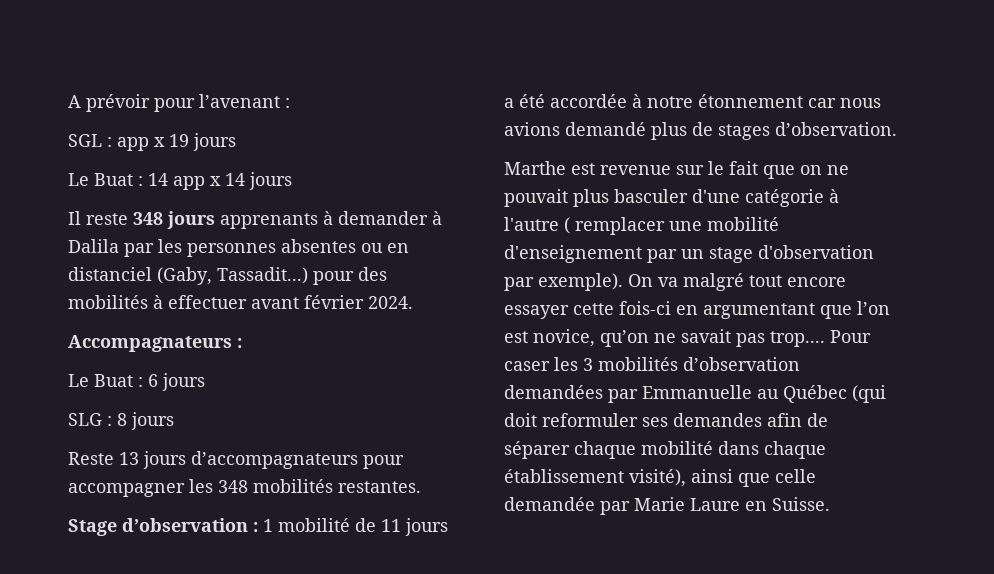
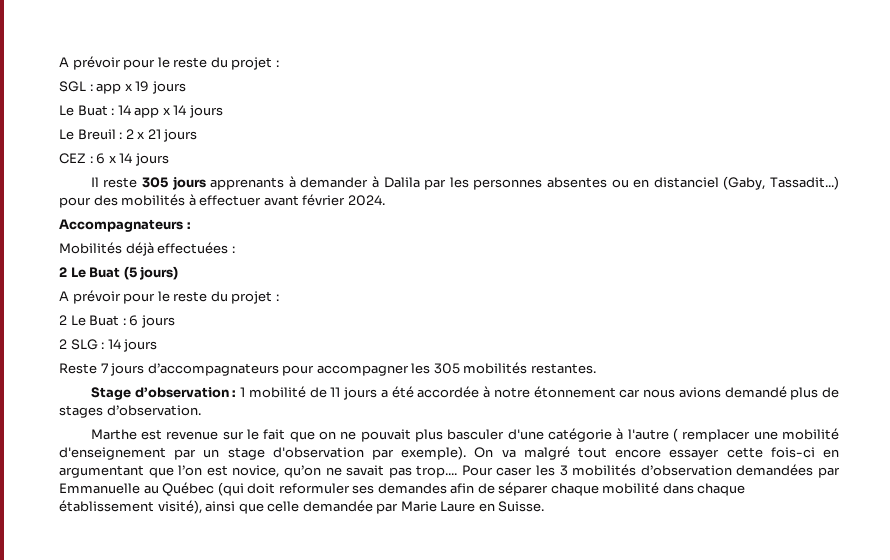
[68,94,280,112] A prévoir pour l’avenant -> [59,56,273,70] A prévoir pour le reste du projet
(292, 181) none -> [59,129,198,142] [59,153,169,166] // Le Breuil : 2 x 21 jours // CEZ : 6 x 14 jours
[133,212,163,225] 348 -> [141,177,168,188] 305
(242, 343) none -> [59,242,235,256] [59,266,179,280] [59,290,279,304] [59,315,67,325] Mobilités déjà effectuées : // 2 Le Buat (5 jours) // A prévoir pour le reste du projet : // 2
(205, 382) none -> [59,339,67,349] 2
[117,413,127,426] 8 -> [107,339,121,349] 14
[119,452,139,465] 13 -> [100,363,108,373] 7
[218,480,248,493] 348 -> [433,363,460,374] 305

